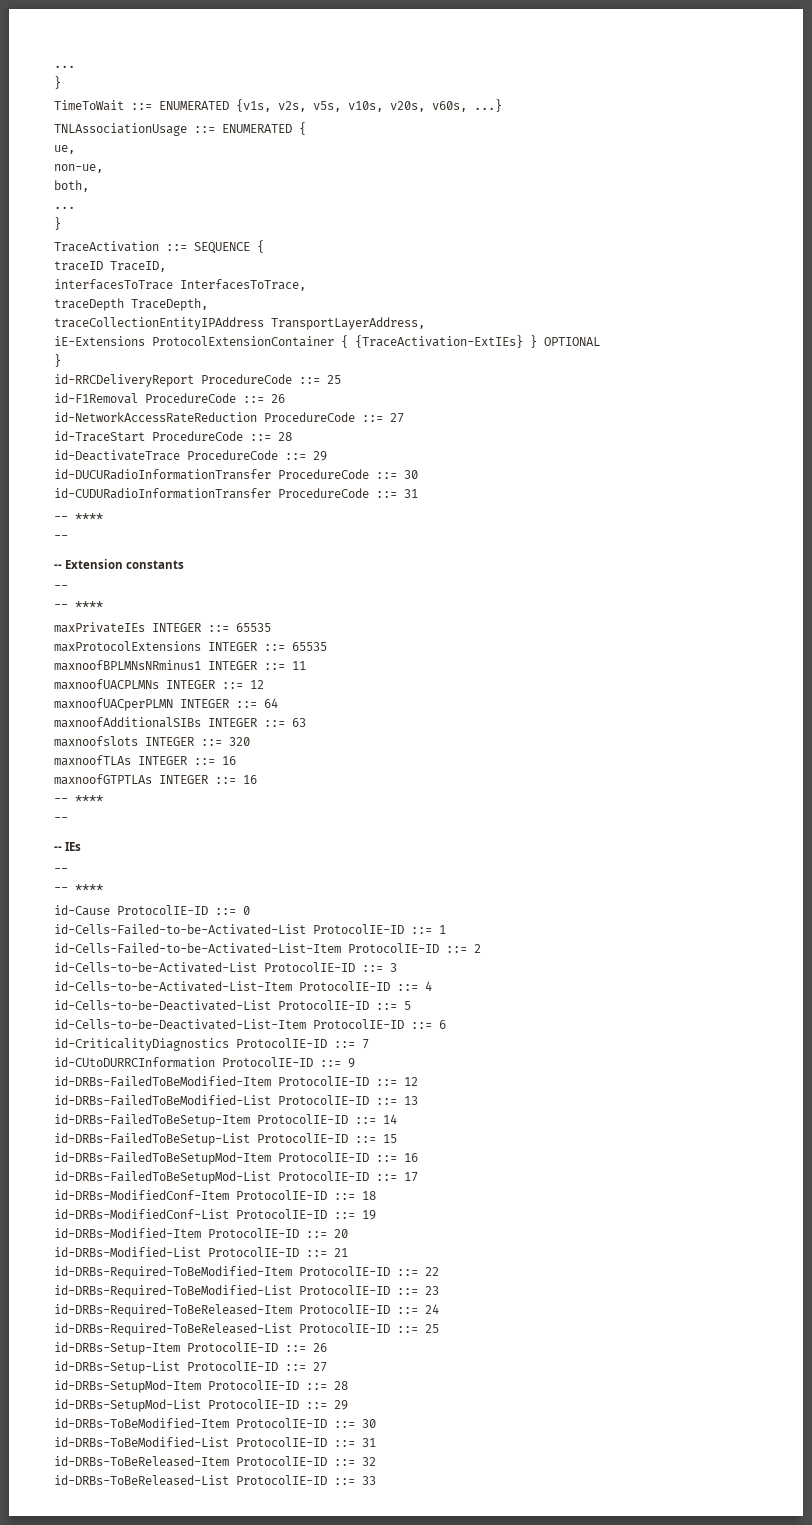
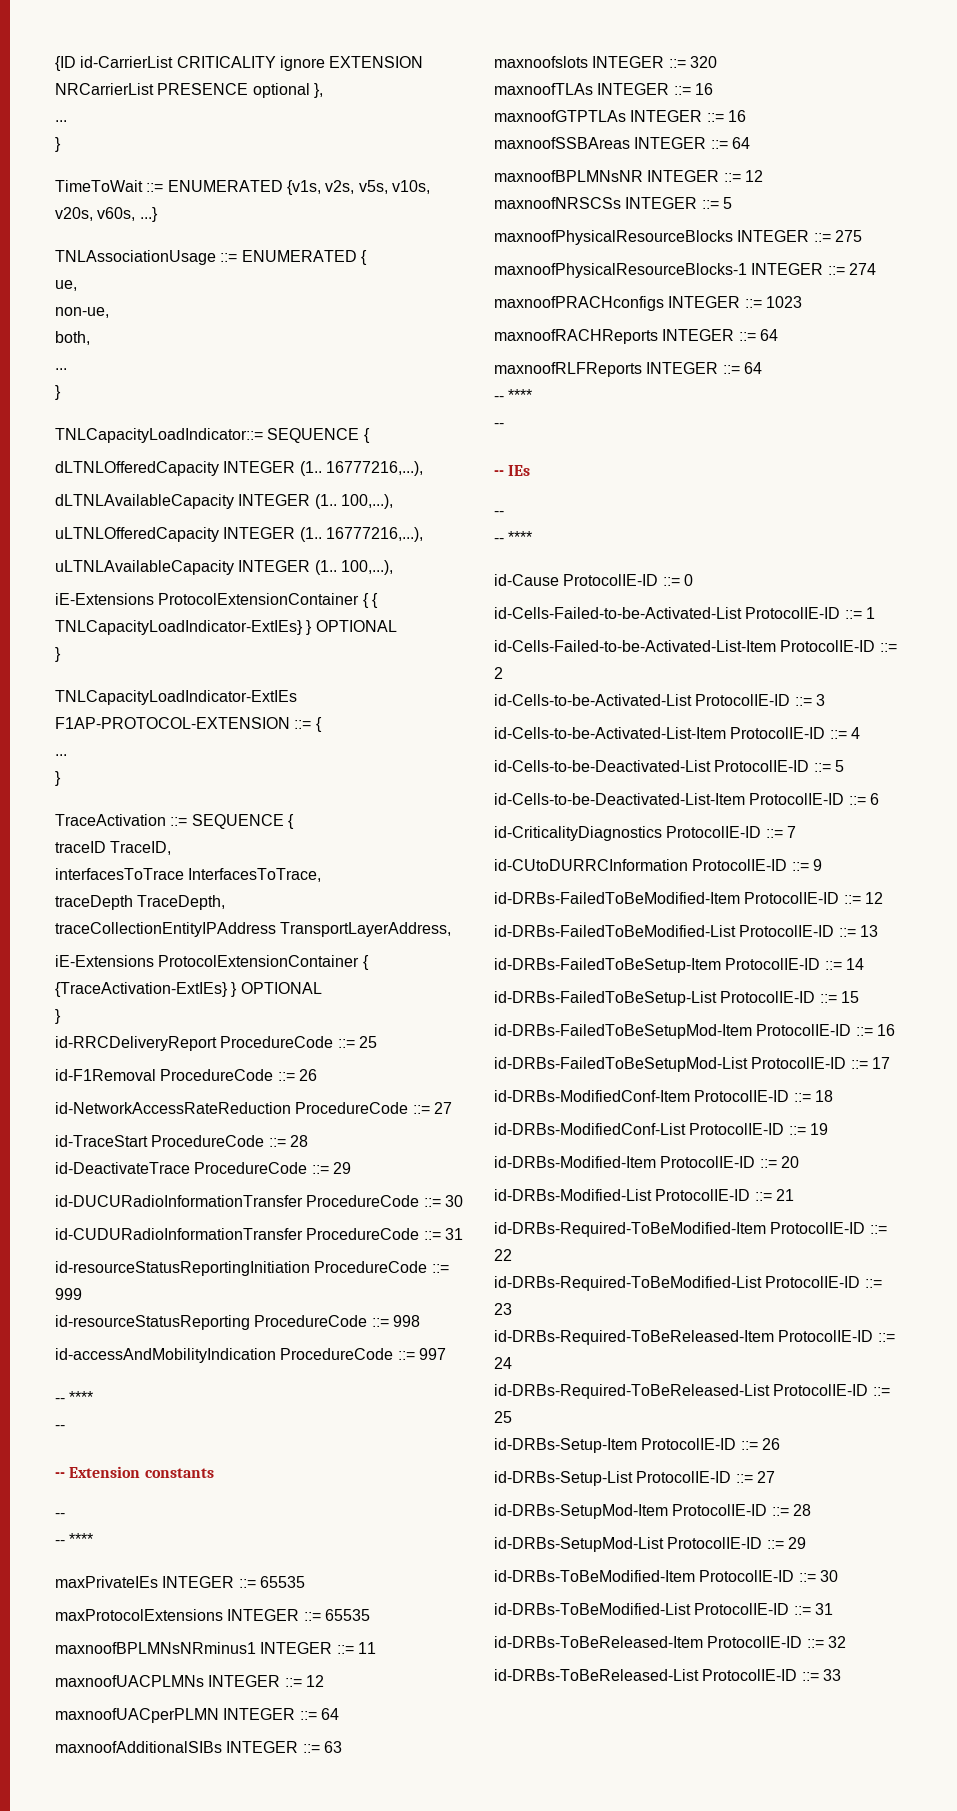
(54, 66) none -> [55,56,424,71] [55,83,323,98] {ID id-CarrierList CRITICALITY ignore EXTENSION NRCarrierList PRESENCE optional }, //
(61, 223) none -> [55,428,370,443] [55,461,423,476] [55,494,393,509] [55,527,423,542] [55,560,393,575] [55,593,378,608] [55,620,397,635] [55,647,61,662] [55,690,297,705] [55,717,322,732] [55,754,67,756] [55,771,61,786] // TNLCapacityLoadIndicator::= SEQUENCE { // dLTNLOfferedCapacity INTEGER (1.. 16777216,...), // dLTNLAvailableCapacity INTEGER (1.. 100,...), // uLTNLOfferedCapacity INTEGER (1.. 16777216,...), // uLTNLAvailableCapacity INTEGER (1.. 100,...), // iE-Extensions ProtocolExtensionContainer { { TNLCapacityLoadIndicator-ExtIEs} } OPTIONAL // } // TNLCapacityLoadIndicator-ExtIEs F1AP-PROTOCOL-EXTENSION ::= { // ... // }
(418, 493) none -> [55,1261,449,1276] [55,1288,82,1300] [55,1315,420,1330] [55,1348,446,1363] // id-resourceStatusReportingInitiation ProcedureCode ::= 999 // id-resourceStatusReporting ProcedureCode ::= 998 // id-accessAndMobilityIndication ProcedureCode ::= 997
(257, 779) none -> [494,137,750,149] [494,170,763,182] [494,197,732,209] [494,230,862,245] [494,263,876,278] [494,296,802,311] [494,329,778,344] [494,362,762,377] // maxnoofSSBAreas INTEGER ::= 64 // maxnoofBPLMNsNR INTEGER ::= 12 // maxnoofNRSCSs INTEGER ::= 5 // maxnoofPhysicalResourceBlocks INTEGER ::= 275 // maxnoofPhysicalResourceBlocks-1 INTEGER ::= 274 // maxnoofPRACHconfigs INTEGER ::= 1023 // maxnoofRACHReports INTEGER ::= 64 // maxnoofRLFReports INTEGER ::= 64

